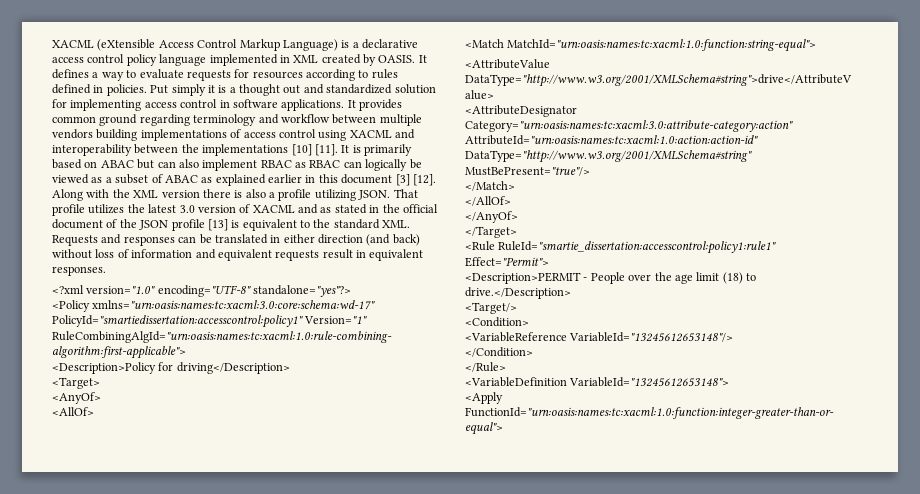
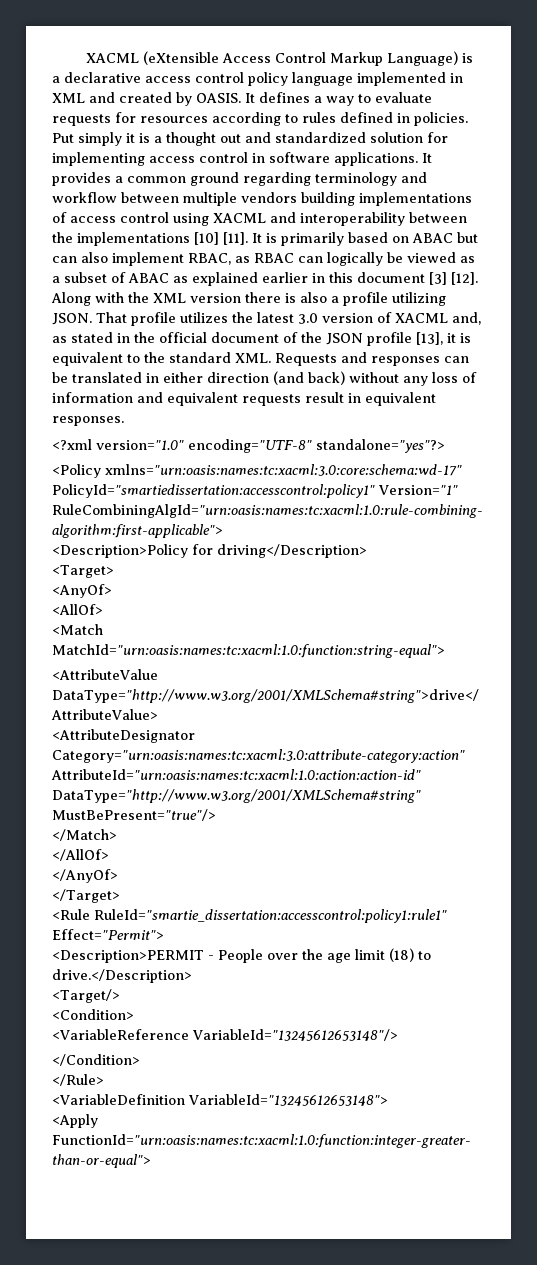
(319, 59) none -> [89,92,115,103] and
(402, 105) none -> [115,176,123,183] a
[260,160,292,168] RBAC -> [188,253,231,265] RBAC,
[298,204,318,214] and -> [452,312,481,325] and,
[207,219,228,231] [13] -> [416,332,456,345] [13], it
(92, 254) none -> [403,376,428,386] any

